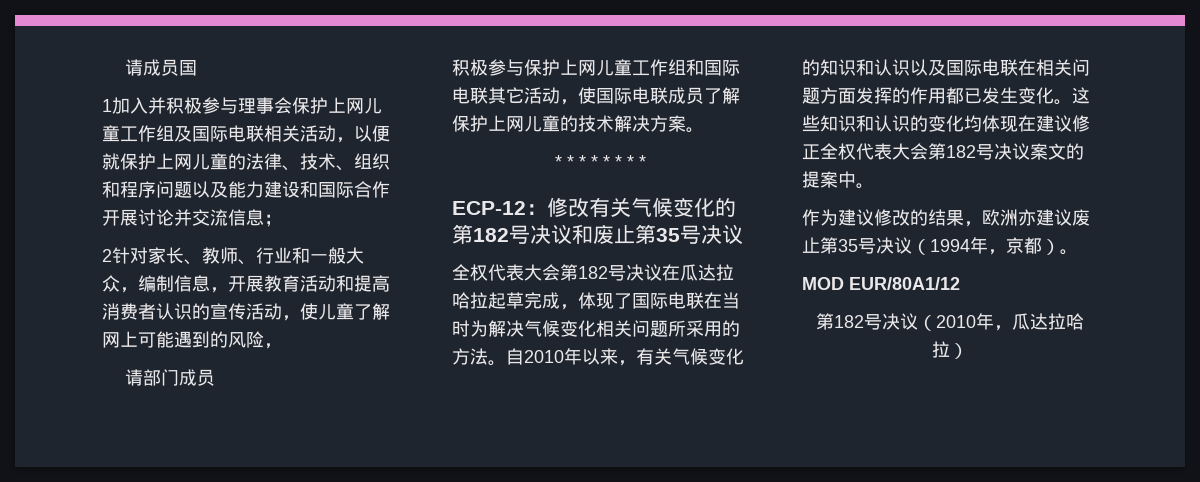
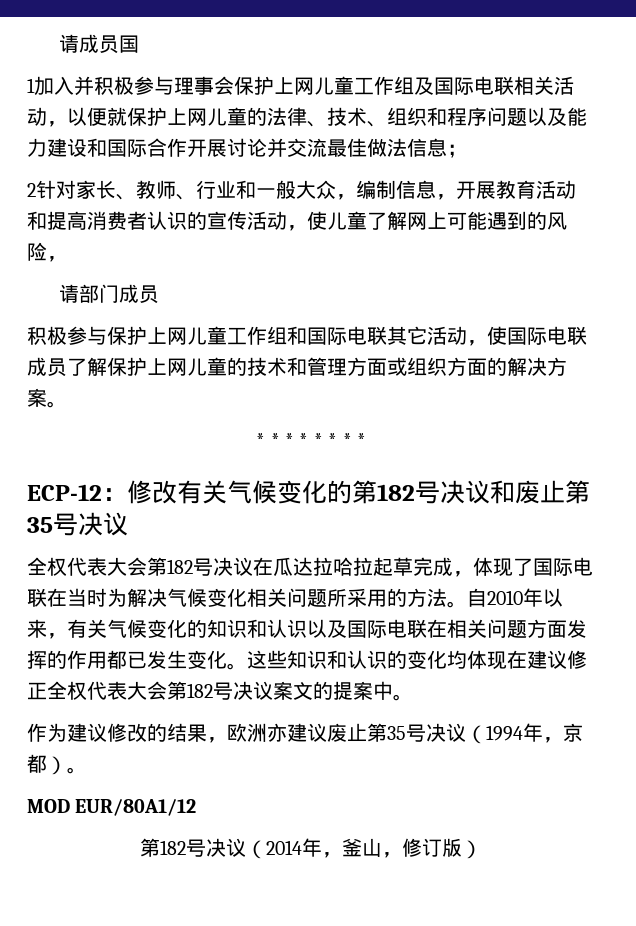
(228, 217) none -> [327,138,407,157] 最佳做法
(614, 123) none -> [287,357,507,376] 和管理方面或组织方面的
[936,313,1084,331] [932,341,950,358] 2010年，瓜达拉哈拉 -> [266,838,462,858] 2014年，釜山，修订版

